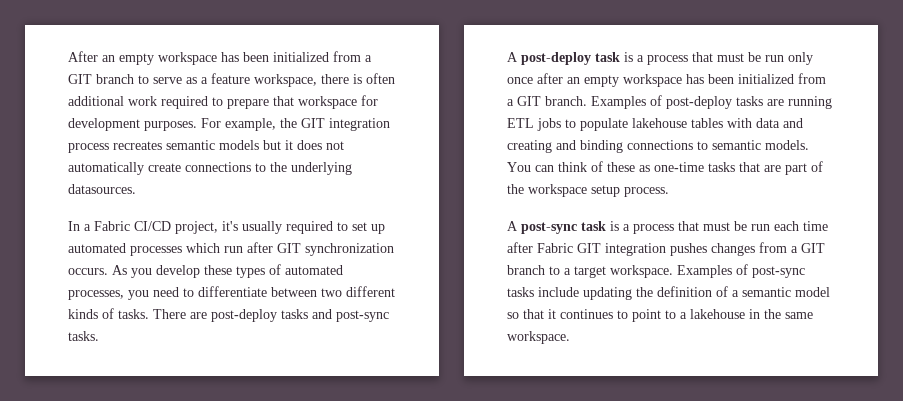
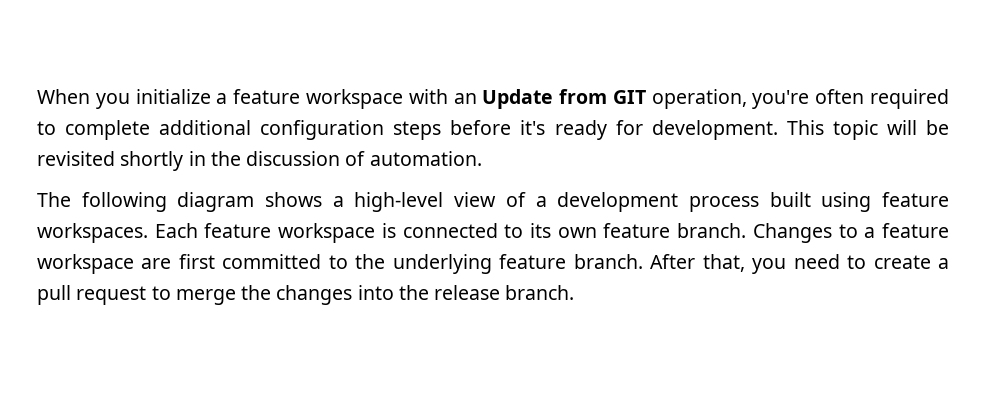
[68,51,372,65] [68,73,395,87] [68,95,378,109] [68,118,390,131] [68,140,344,153] [68,162,352,175] [68,184,136,194] [68,221,385,234] [68,242,394,256] [68,264,343,278] [68,286,395,300] [68,308,389,322] [68,331,99,341] [507,52,813,65] [507,73,826,87] [507,95,832,109] [507,118,803,131] [507,140,809,153] [507,161,823,175] [507,184,669,197] [507,221,828,234] [507,242,825,256] [507,264,805,278] [507,286,830,300] [507,309,813,322] [507,331,570,344] After an empty workspace has been initialized from a GIT branch to serve as a feature workspace, there is often additional work required to prepare that workspace for development purposes. For example, the GIT integration process recreates semantic models but it does not automatically create connections to the underlying datasources. // In a Fabric CI/CD project, it's usually required to set up automated processes which run after GIT synchronization occurs. As you develop these types of automated processes, you need to differentiate between two different kinds of tasks. There are post-deploy tasks and post-sync tasks. // A post-deploy task is a process that must be run only once after an empty workspace has been initialized from a GIT branch. Examples of post-deploy tasks are running ETL jobs to populate lakehouse tables with data and creating and binding connections to semantic models. You can think of these as one-time tasks that are part of the workspace setup process. // A post-sync task is a process that must be run each time after Fabric GIT integration pushes changes from a GIT branch to a target workspace. Examples of post-sync tasks include updating the definition of a semantic model so that it continues to point to a lakehouse in the same workspace. -> [37,89,950,109] [37,120,950,140] [37,151,482,171] [37,192,950,212] [37,223,949,243] [37,254,950,274] [37,285,575,305] When you initialize a feature workspace with an Update from GIT operation, you're often required to complete additional configuration steps before it's ready for development. This topic will be revisited shortly in the discussion of automation. // The following diagram shows a high-level view of a development process built using feature workspaces. Each feature workspace is connected to its own feature branch. Changes to a feature workspace are first committed to the underlying feature branch. After that, you need to create a pull request to merge the changes into the release branch.

